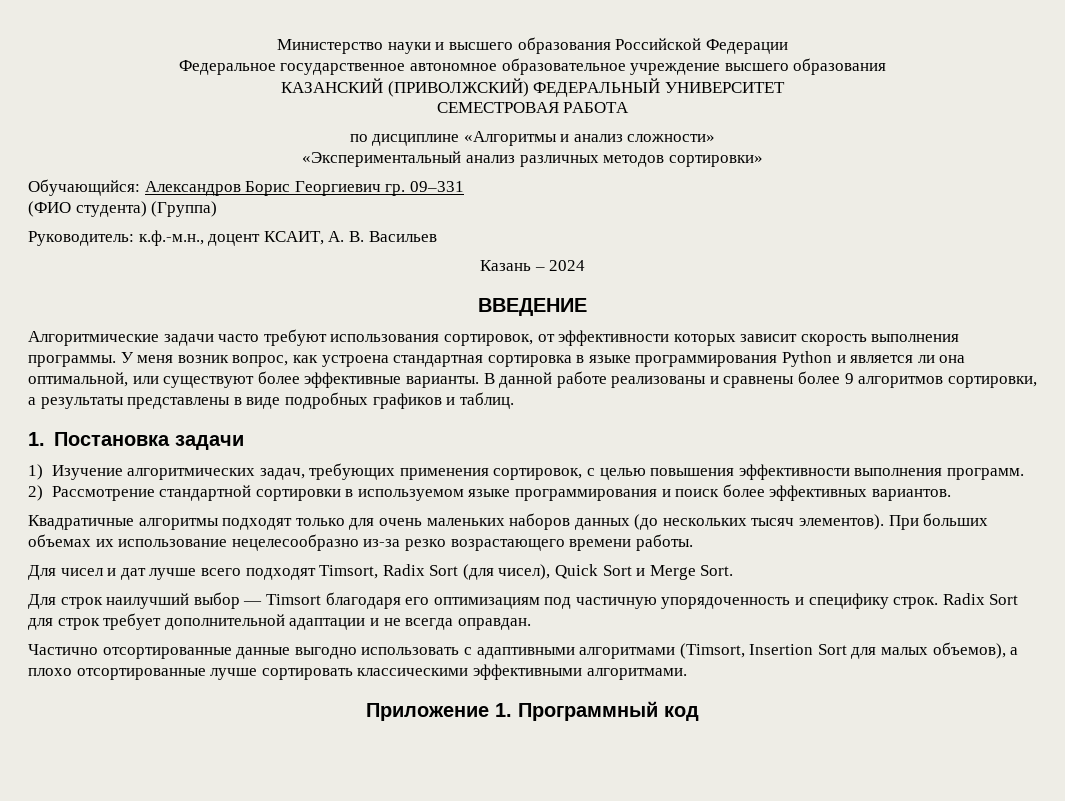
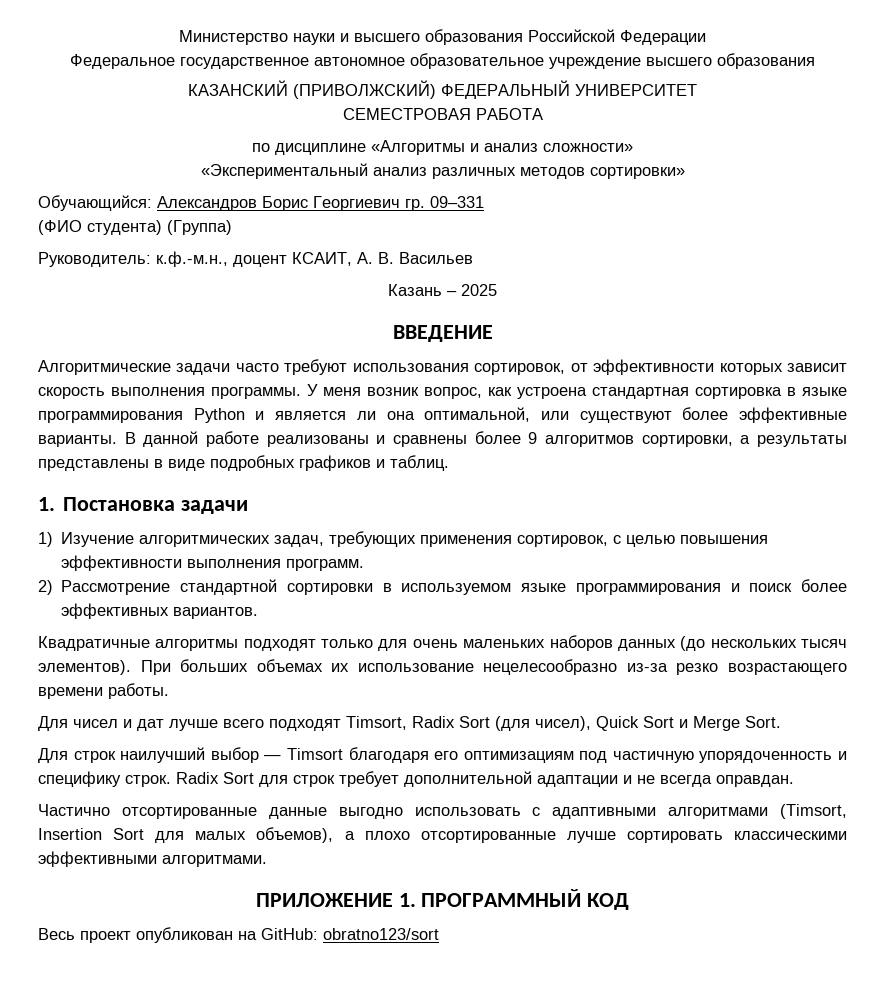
[549,260,586,271] 2024 -> [461,284,497,296] 2025
[366,701,699,721] Приложение 1. Программный код -> [255,889,630,910] [38,927,439,943] ПРИЛОЖЕНИЕ 1. ПРОГРАММНЫЙ КОД // Весь проект опубликован на GitHub: obratno123/sort

